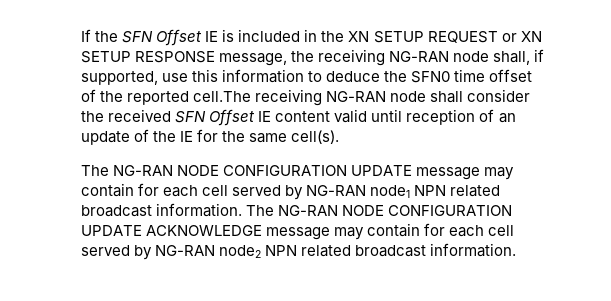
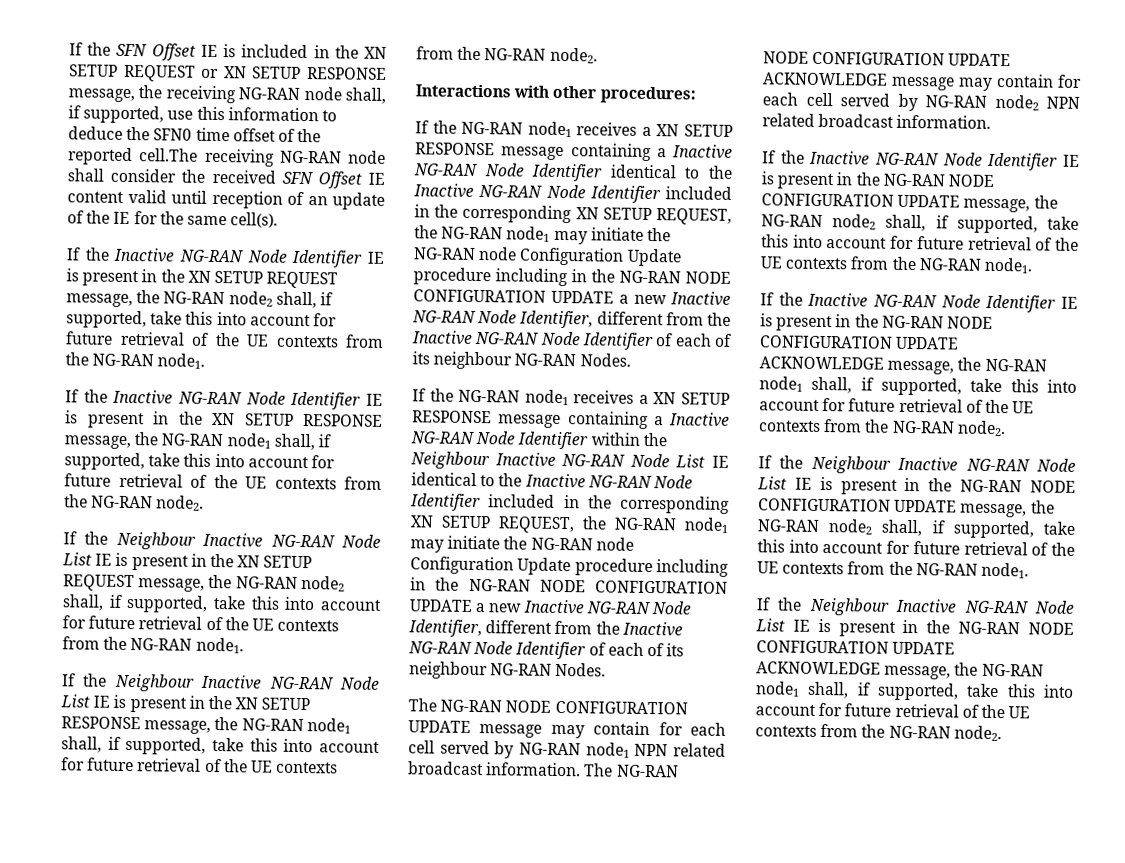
(340, 137) none -> [66,247,385,268] [66,268,339,289] [66,290,333,309] [66,310,337,329] [65,331,384,348] [65,352,206,369] [65,389,383,410] [65,410,383,429] [64,432,331,451] [64,452,335,471] [64,473,382,490] [64,494,205,511] [63,531,381,550] [62,552,313,571] [63,574,345,592] [62,594,382,613] [62,615,340,632] [62,636,244,654] [62,673,380,692] [60,694,311,713] [61,716,351,734] [61,736,380,755] [61,757,339,774] [416,46,598,64] [415,84,696,104] [415,120,733,138] [415,142,733,162] [413,163,733,182] [413,183,732,204] [414,204,732,225] [414,225,671,245] [413,247,682,267] [413,267,731,287] [413,289,731,306] [412,310,731,329] [411,330,732,351] [412,351,631,370] [412,388,730,406] [412,410,730,429] [410,431,667,450] [410,451,729,470] [411,472,693,489] [410,493,730,514] [410,515,729,534] [410,535,634,553] [410,556,729,577] [410,577,728,594] [409,599,692,615] [408,619,683,638] [408,640,685,660] [409,661,607,680] // If the Inactive NG-RAN Node Identifier IE is present in the XN SETUP REQUEST message, the NG-RAN node2 shall, if supported, take this into account for future retrieval of the UE contexts from the NG-RAN node1. // If the Inactive NG-RAN Node Identifier IE is present in the XN SETUP RESPONSE message, the NG-RAN node1 shall, if supported, take this into account for future retrieval of the UE contexts from the NG-RAN node2. // If the Neighbour Inactive NG-RAN Node List IE is present in the XN SETUP REQUEST message, the NG-RAN node2 shall, if supported, take this into account for future retrieval of the UE contexts from the NG-RAN node1. // If the Neighbour Inactive NG-RAN Node List IE is present in the XN SETUP RESPONSE message, the NG-RAN node1 shall, if supported, take this into account for future retrieval of the UE contexts from the NG-RAN node2. // Interactions with other procedures: // If the NG-RAN node1 receives a XN SETUP RESPONSE message containing a Inactive NG-RAN Node Identifier identical to the Inactive NG-RAN Node Identifier included in the corresponding XN SETUP REQUEST, the NG-RAN node1 may initiate the NG-RAN node Configuration Update procedure including in the NG-RAN NODE CONFIGURATION UPDATE a new Inactive NG-RAN Node Identifier, different from the Inactive NG-RAN Node Identifier of each of its neighbour NG-RAN Nodes. // If the NG-RAN node1 receives a XN SETUP RESPONSE message containing a Inactive NG-RAN Node Identifier within the Neighbour Inactive NG-RAN Node List IE identical to the Inactive NG-RAN Node Identifier included in the corresponding XN SETUP REQUEST, the NG-RAN node1 may initiate the NG-RAN node Configuration Update procedure including in the NG-RAN NODE CONFIGURATION UPDATE a new Inactive NG-RAN Node Identifier, different from the Inactive NG-RAN Node Identifier of each of its neighbour NG-RAN Nodes.
(517, 250) none -> [762,150,1080,171] [761,171,994,190] [761,193,1058,213] [761,214,1079,234] [761,234,1079,251] [760,256,1033,274] [760,292,1078,313] [760,313,993,332] [759,335,960,350] [759,356,1047,375] [759,376,1077,396] [759,397,1035,414] [759,419,1006,437] [758,455,1076,474] [757,476,1076,495] [758,498,1055,518] [757,519,1075,539] [757,539,1075,556] [757,561,1029,579] [756,597,1075,616] [755,618,1074,637] [756,640,956,655] [756,661,1044,680] [755,681,1074,701] [755,702,1031,719] [755,723,1002,742] // If the Inactive NG-RAN Node Identifier IE is present in the NG-RAN NODE CONFIGURATION UPDATE message, the NG-RAN node2 shall, if supported, take this into account for future retrieval of the UE contexts from the NG-RAN node1. // If the Inactive NG-RAN Node Identifier IE is present in the NG-RAN NODE CONFIGURATION UPDATE ACKNOWLEDGE message, the NG-RAN node1 shall, if supported, take this into account for future retrieval of the UE contexts from the NG-RAN node2. // If the Neighbour Inactive NG-RAN Node List IE is present in the NG-RAN NODE CONFIGURATION UPDATE message, the NG-RAN node2 shall, if supported, take this into account for future retrieval of the UE contexts from the NG-RAN node1. // If the Neighbour Inactive NG-RAN Node List IE is present in the NG-RAN NODE CONFIGURATION UPDATE ACKNOWLEDGE message, the NG-RAN node1 shall, if supported, take this into account for future retrieval of the UE contexts from the NG-RAN node2.

